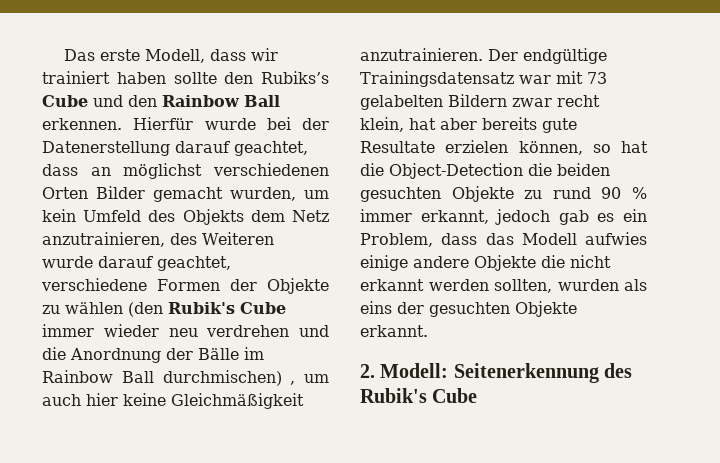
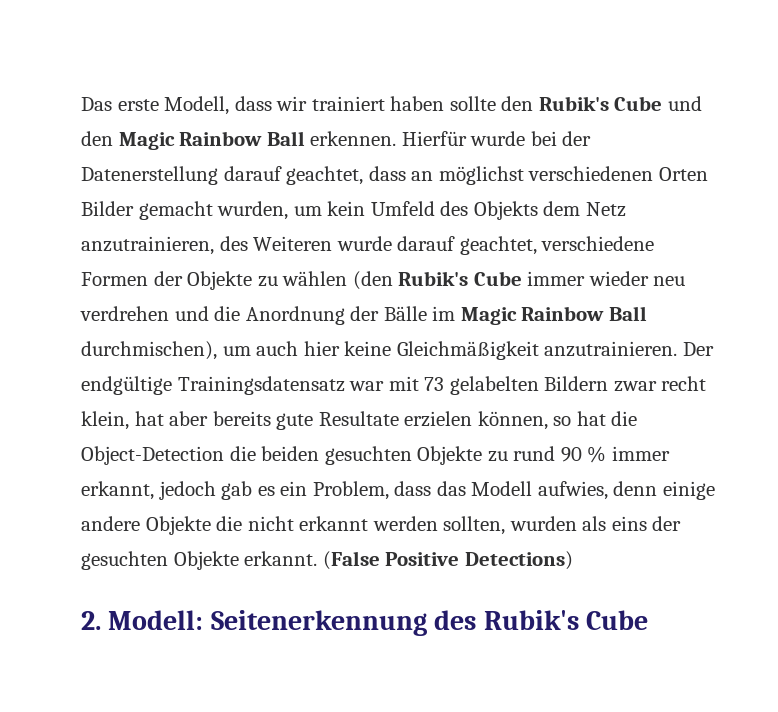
[261,71,329,84] Rubiks’s -> [538,96,609,111] Rubik's
(157, 101) none -> [118,132,175,150] Magic
[42,370,296,386] Rainbow Ball durchmischen) , -> [460,306,647,325] [81,341,217,360] Magic Rainbow Ball durchmischen),
[585,232,647,245] aufwies -> [537,481,658,500] aufwies, denn
(428, 331) none -> [322,551,573,570] (False Positive Detections)

